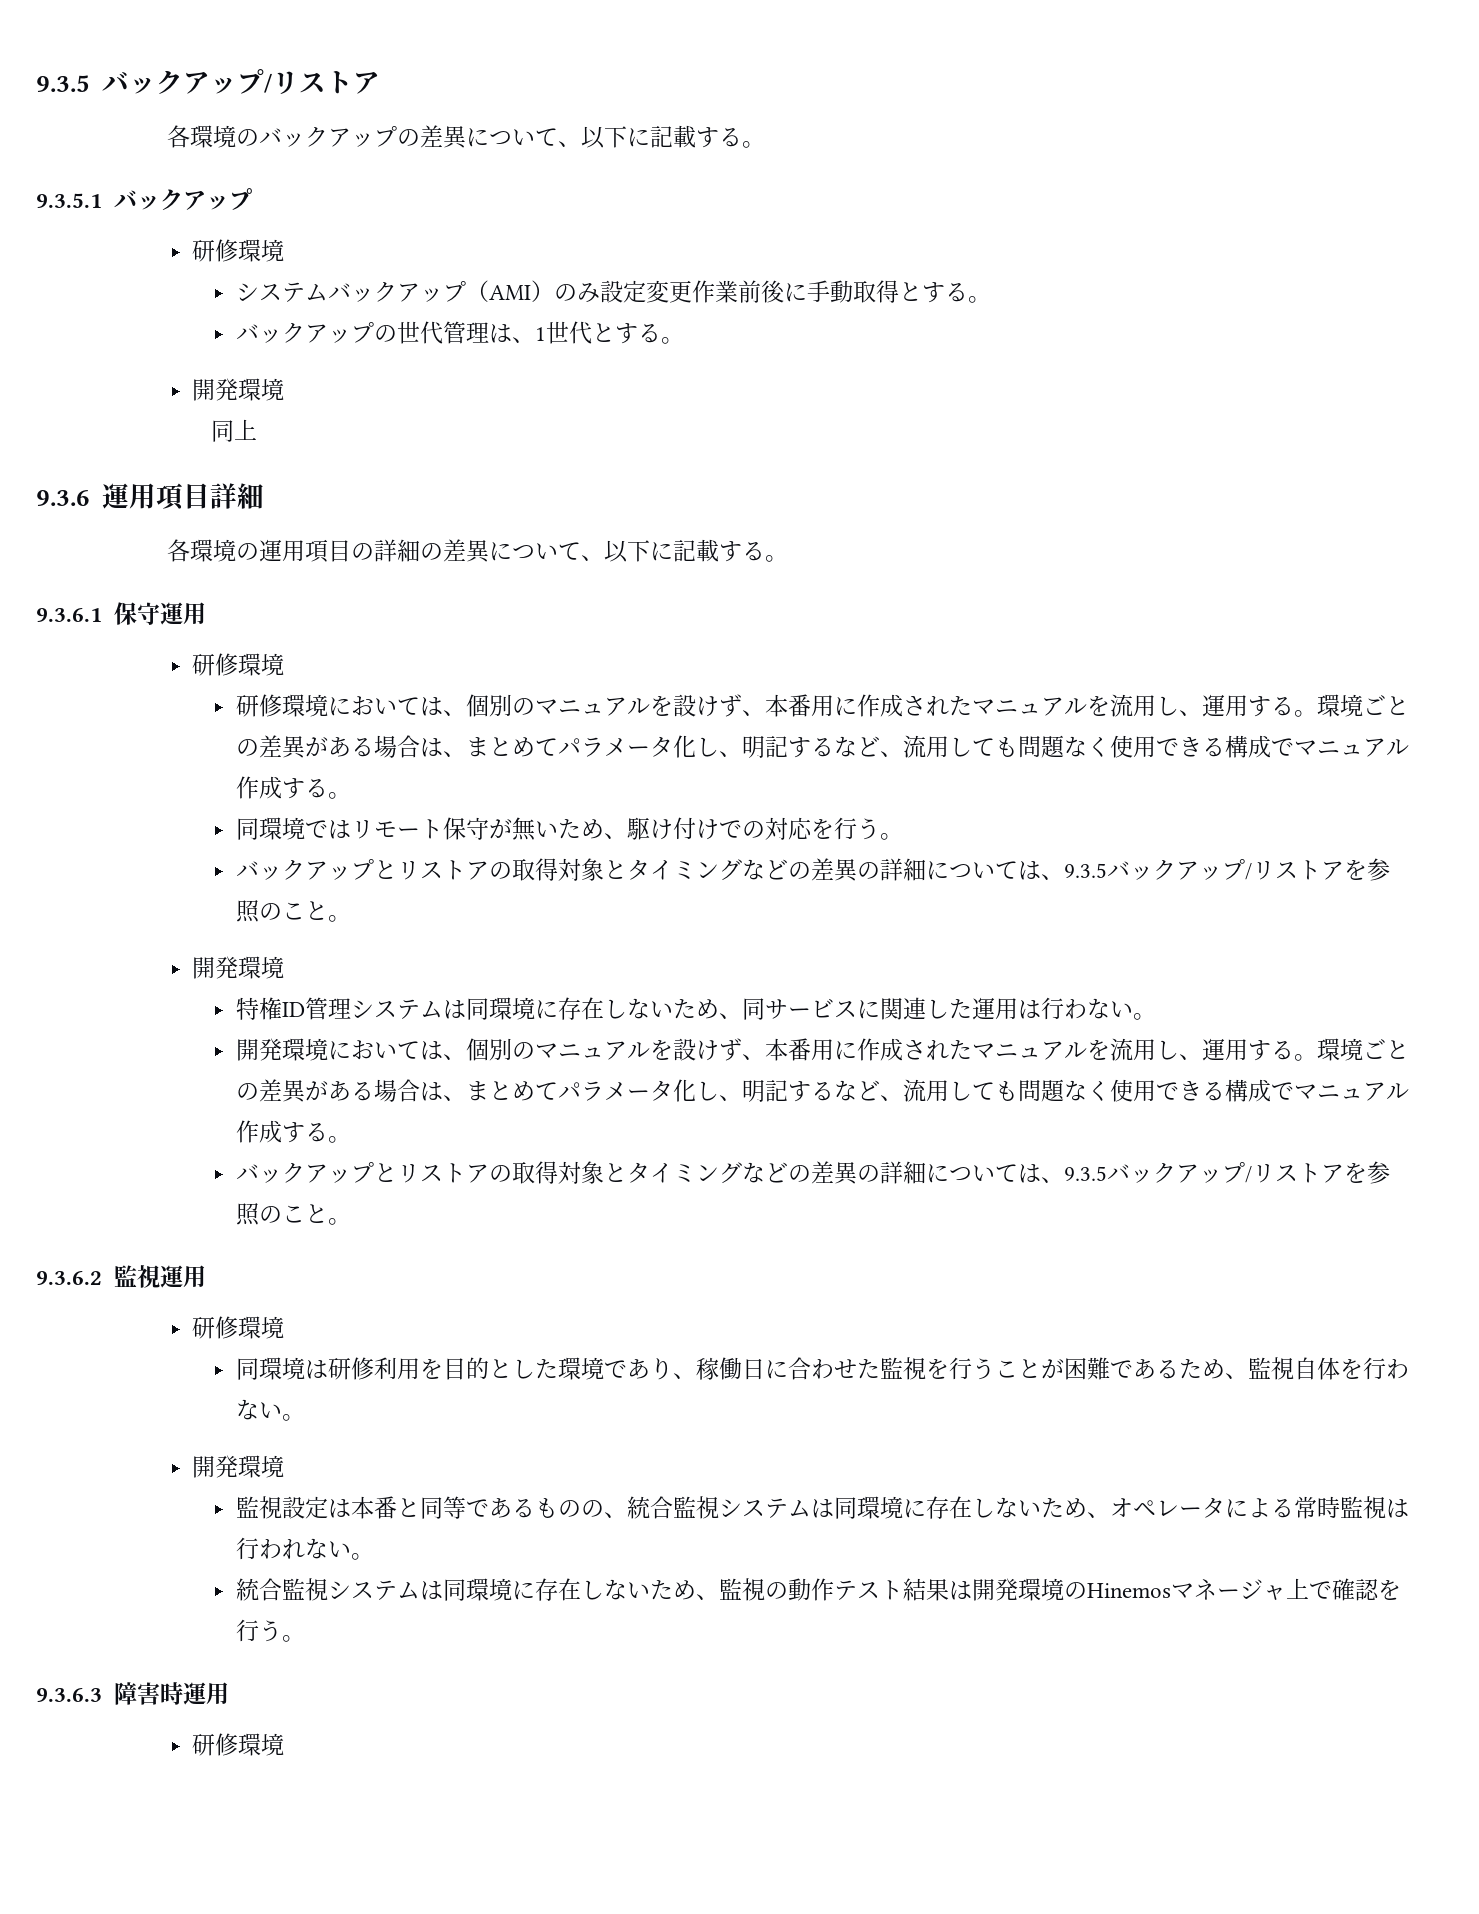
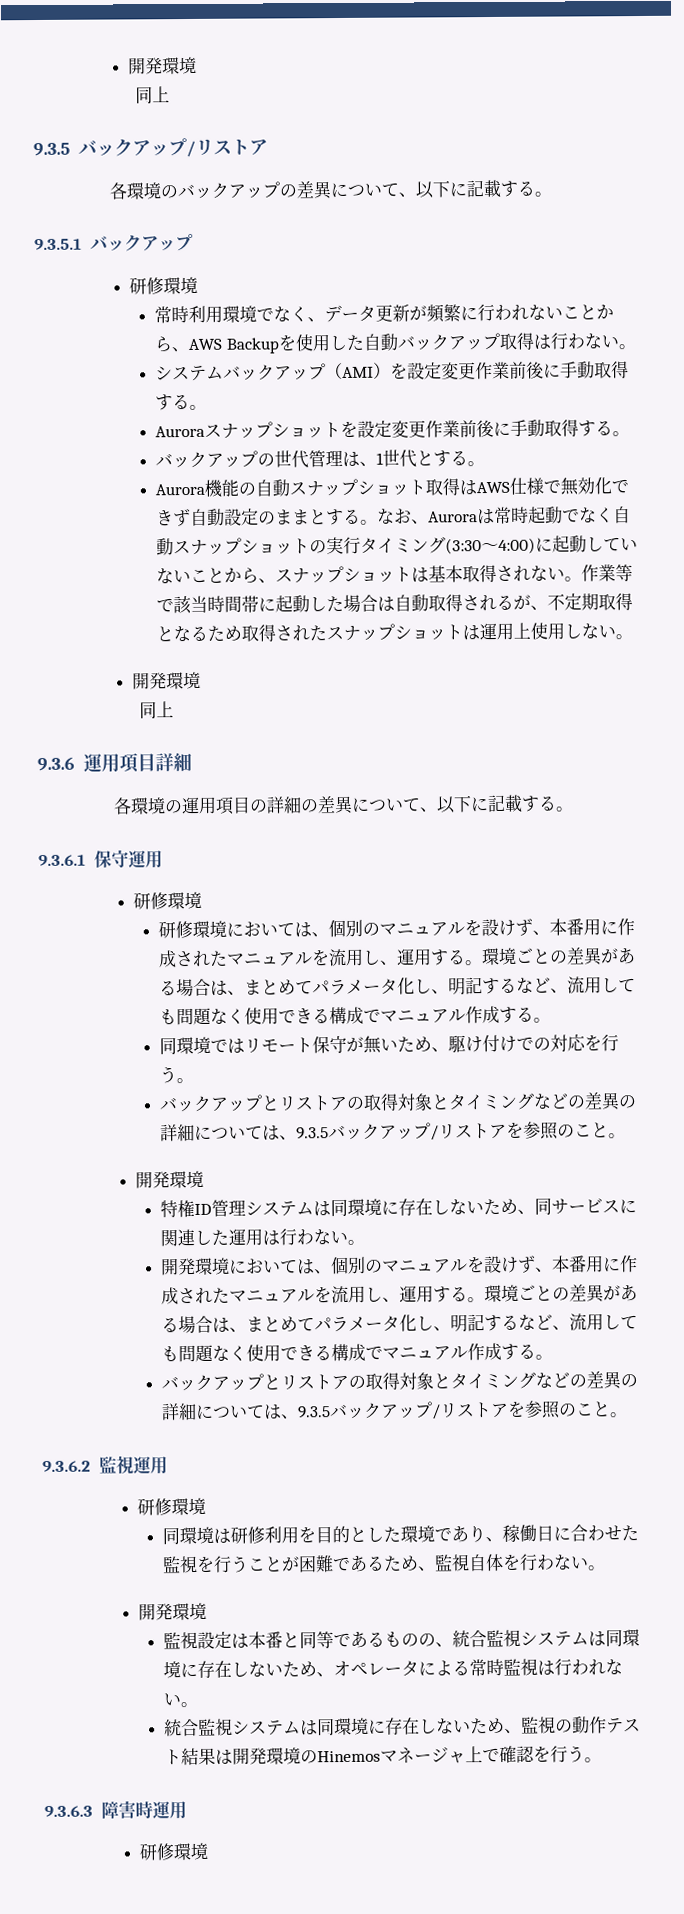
(36, 83) none -> [128,56,198,75] [134,86,170,104] 開発環境 // 同上 //
(285, 250) none -> [154,303,615,324] [154,332,637,354] // 常時利用環境でなく、データ更新が頻繁に行われないことから、AWS Backupを使用した自動バックアップ取得は行わない。
[554,280,923,303] のみ設定変更作業前後に手動取得と -> [390,361,630,380] [155,393,208,411] [155,419,580,439] を設定変更作業前後に手動取得する。 // Auroraスナップショットを設定変更作業前後に手動取得
(685, 340) none -> [155,477,630,497] [156,506,632,527] [156,535,639,556] [156,564,634,584] [156,593,634,615] [156,622,634,642] // Aurora機能の自動スナップショット取得はAWS仕様で無効化できず自動設定のままとする。なお、Auroraは常時起動でなく自動スナップショットの実行タイミング(3:30～4:00)に起動していないことから、スナップショットは基本取得されない。作業等で該当時間帯に起動した場合は自動取得されるが、不定期取得となるため取得されたスナップショットは運用上使用しない。

